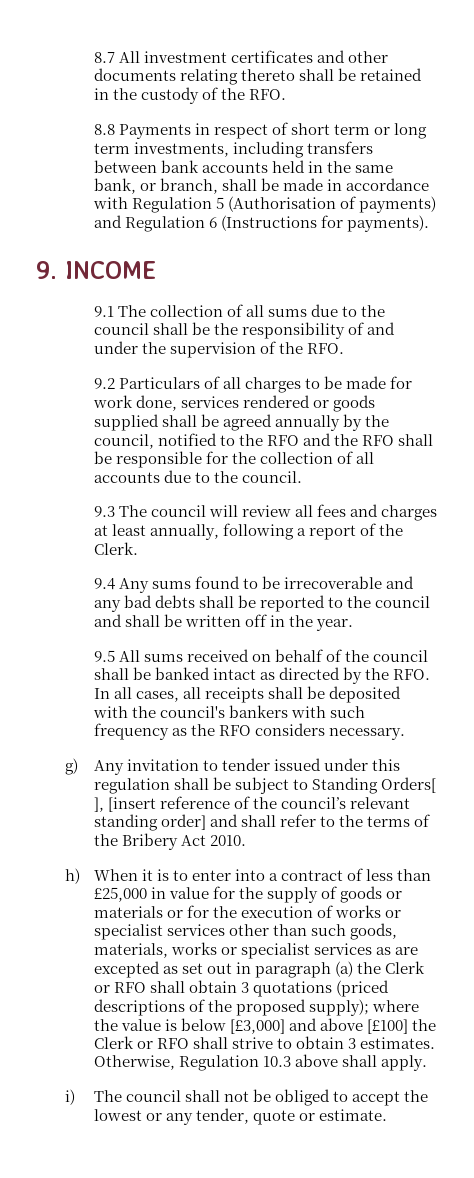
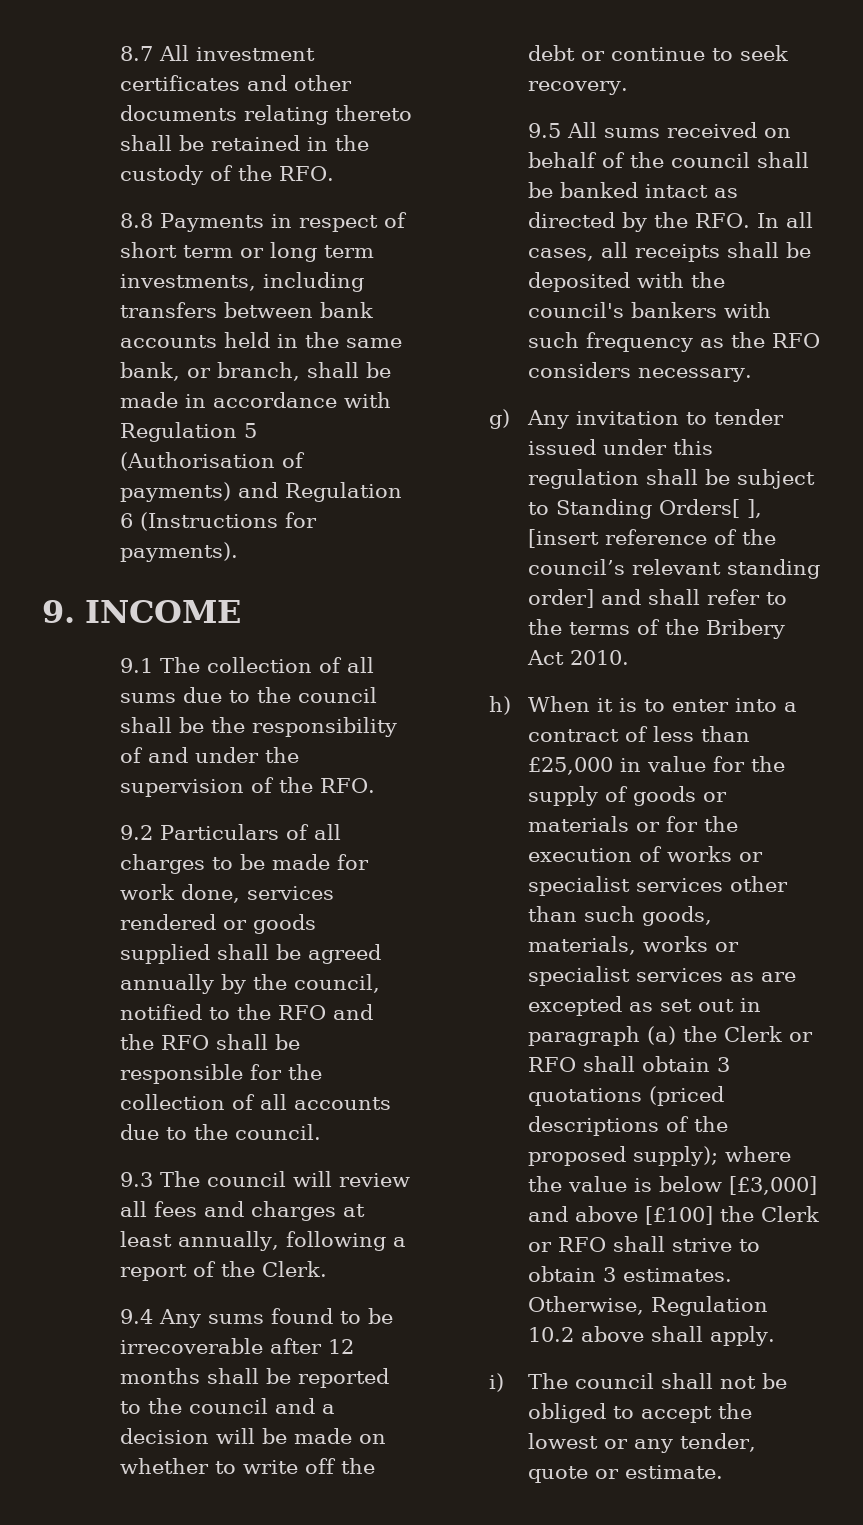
[386,576,415,589] [93,595,196,612] and any bad debts -> [270,1338,355,1354] [120,1368,201,1384] after 12 months
[124,614,354,631] shall be written off in the year. -> [322,1404,336,1414] [120,1428,387,1444] [120,1458,376,1474] [528,45,789,61] [528,81,629,95] a decision will be made on whether to write off the debt or continue to seek recovery.
[263,1056,292,1067] 10.3 -> [528,1327,575,1342] 10.2

